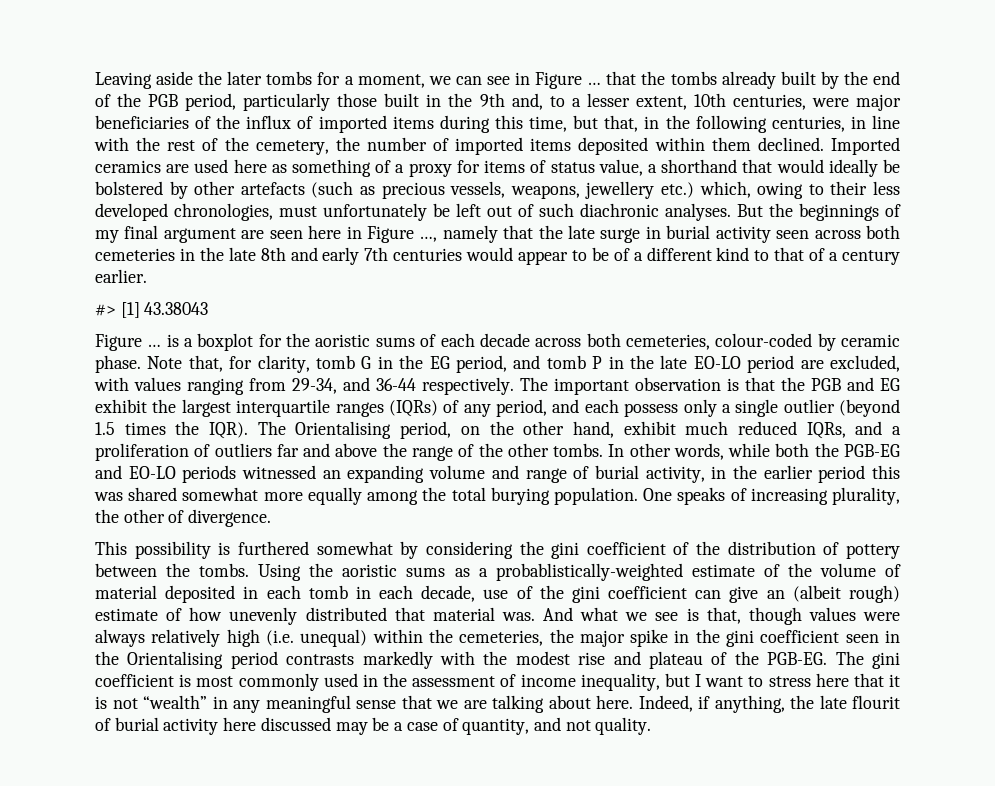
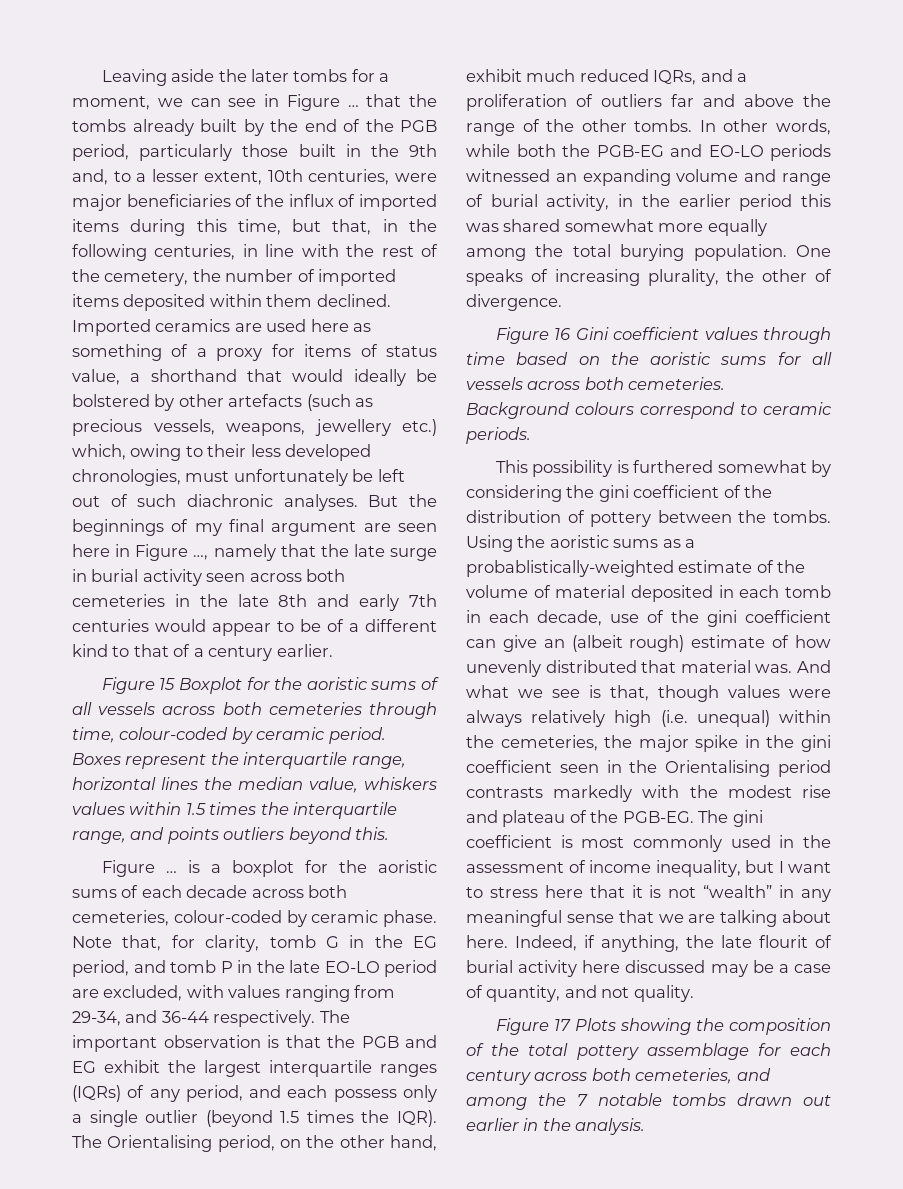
[95,302,209,318] #> [1] 43.38043 -> [101,677,439,694] [72,702,438,719] [72,727,386,744] [72,752,406,769] [72,777,437,793] [72,802,398,819] [72,827,390,844] Figure 15 Boxplot for the aoristic sums of all vessels across both cemeteries through time, colour-coded by ceramic period. Boxes represent the interquartile range, horizontal lines the median value, whiskers values within 1.5 times the interquartile range, and points outliers beyond this.
(272, 518) none -> [495,327,831,344] [466,352,832,365] [466,377,726,390] [466,402,832,419] [466,427,531,444] // Figure 16 Gini coefficient values through time based on the aoristic sums for all vessels across both cemeteries. Background colours correspond to ceramic periods.
(652, 726) none -> [495,1018,831,1035] [466,1043,831,1060] [466,1068,771,1085] [466,1093,831,1110] [466,1118,646,1135] // Figure 17 Plots showing the composition of the total pottery assemblage for each century across both cemeteries, and among the 7 notable tombs drawn out earlier in the analysis.

